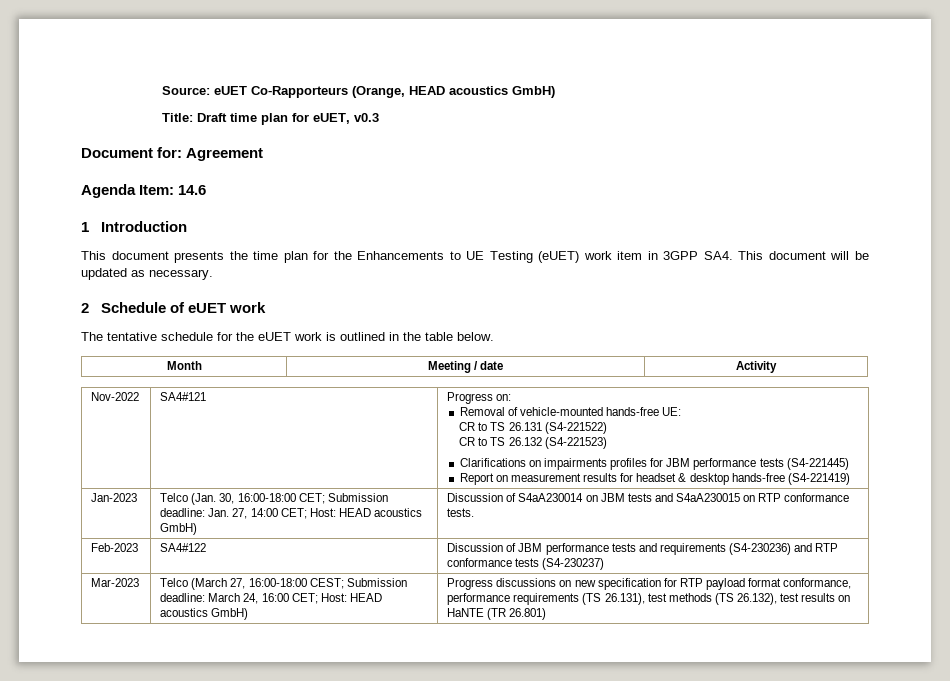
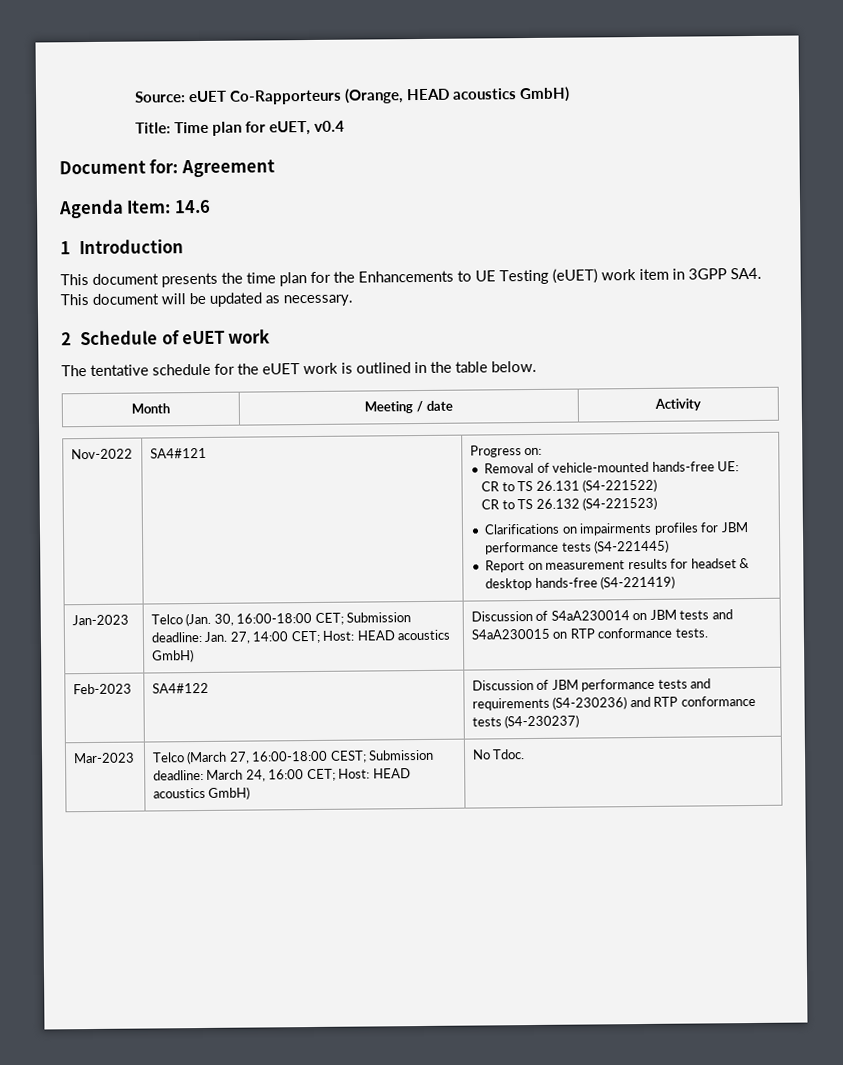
[196,113,257,122] Draft time -> [174,121,210,134] Time
[353,113,379,122] v0.3 -> [314,120,346,132] v0.4
[447,578,852,590] [447,593,851,605] [447,608,547,620] Progress discussions on new specification for RTP payload format conformance, performance requirements (TS 26.131), test methods (TS 26.132), test results on HaNTE (TR 26.801) -> [471,749,526,760] No Tdoc.

